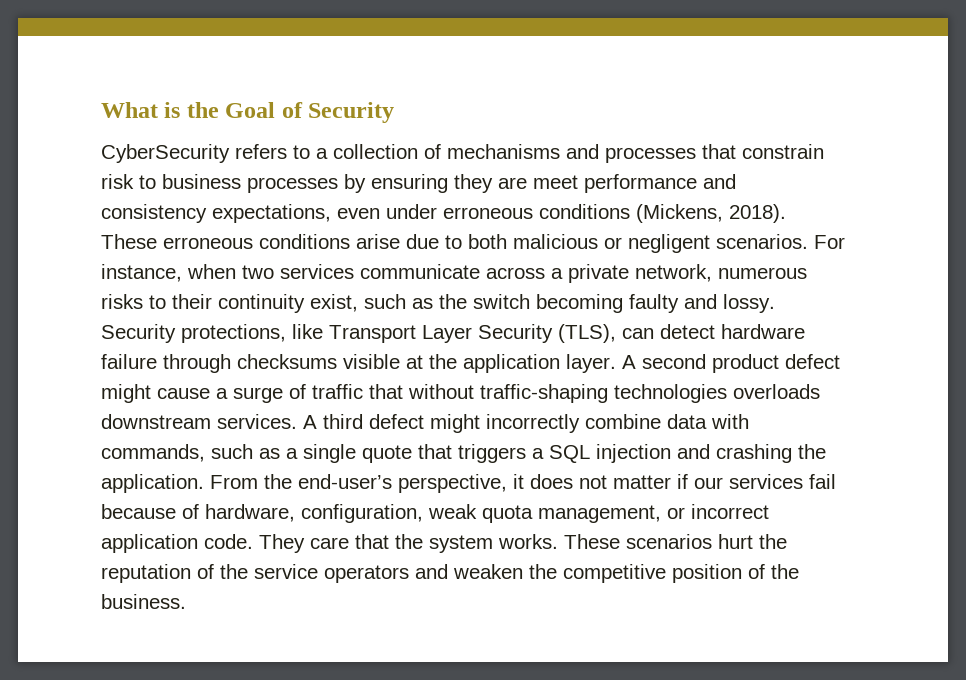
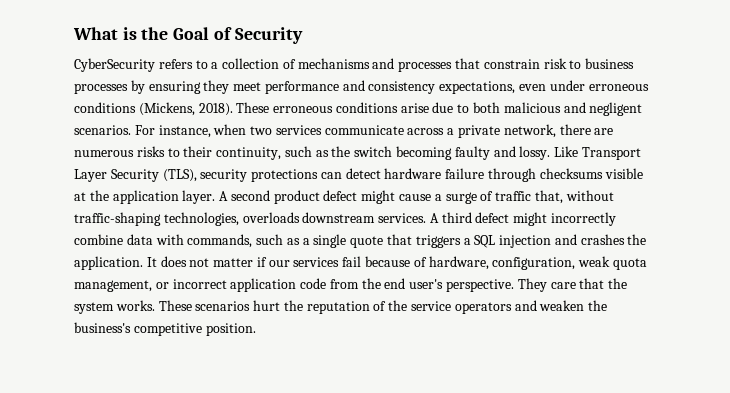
[498,177,527,189] are -> (230, 87) none
[604,237,622,249] or -> [563,102,586,113] and
(712, 273) none -> [559,124,614,135] there are
[218,294,358,313] continuity exist, -> [216,147,282,160] continuity,
[101,324,323,343] Security protections, like -> [554,146,579,157] Like
(616, 333) none -> [200,169,319,182] security protections
[369,384,403,399] that -> [534,190,563,204] that,
[614,384,727,403] technologies -> [163,212,239,226] technologies,
[716,444,792,463] crashing -> [580,234,625,245] crashes
[210,474,524,493] From the end-user’s perspective, it -> [146,257,157,267] It
[204,534,253,549] code. -> [300,278,515,292] code from the end user's perspective.
[563,564,799,583] [101,594,186,609] competitive position of the business. -> [74,322,256,336] business's competitive position.

